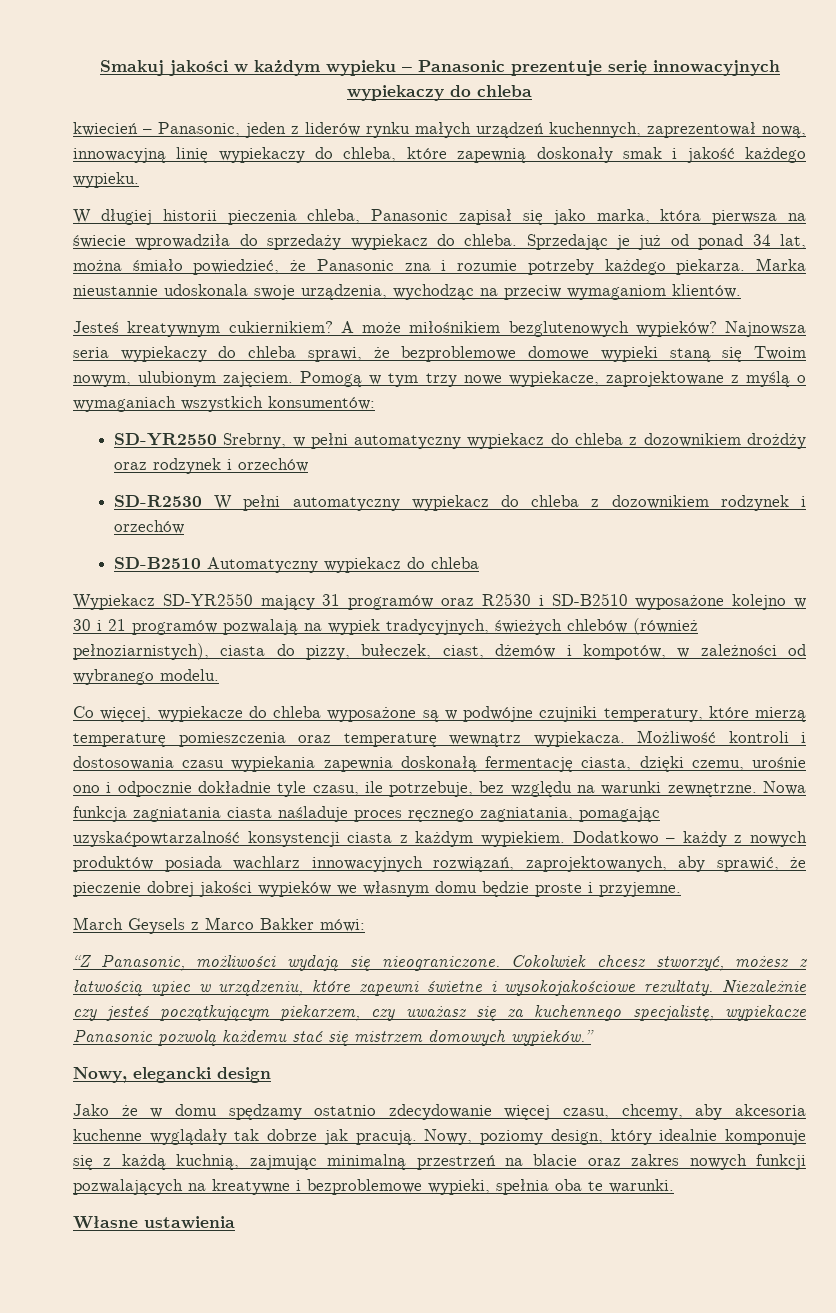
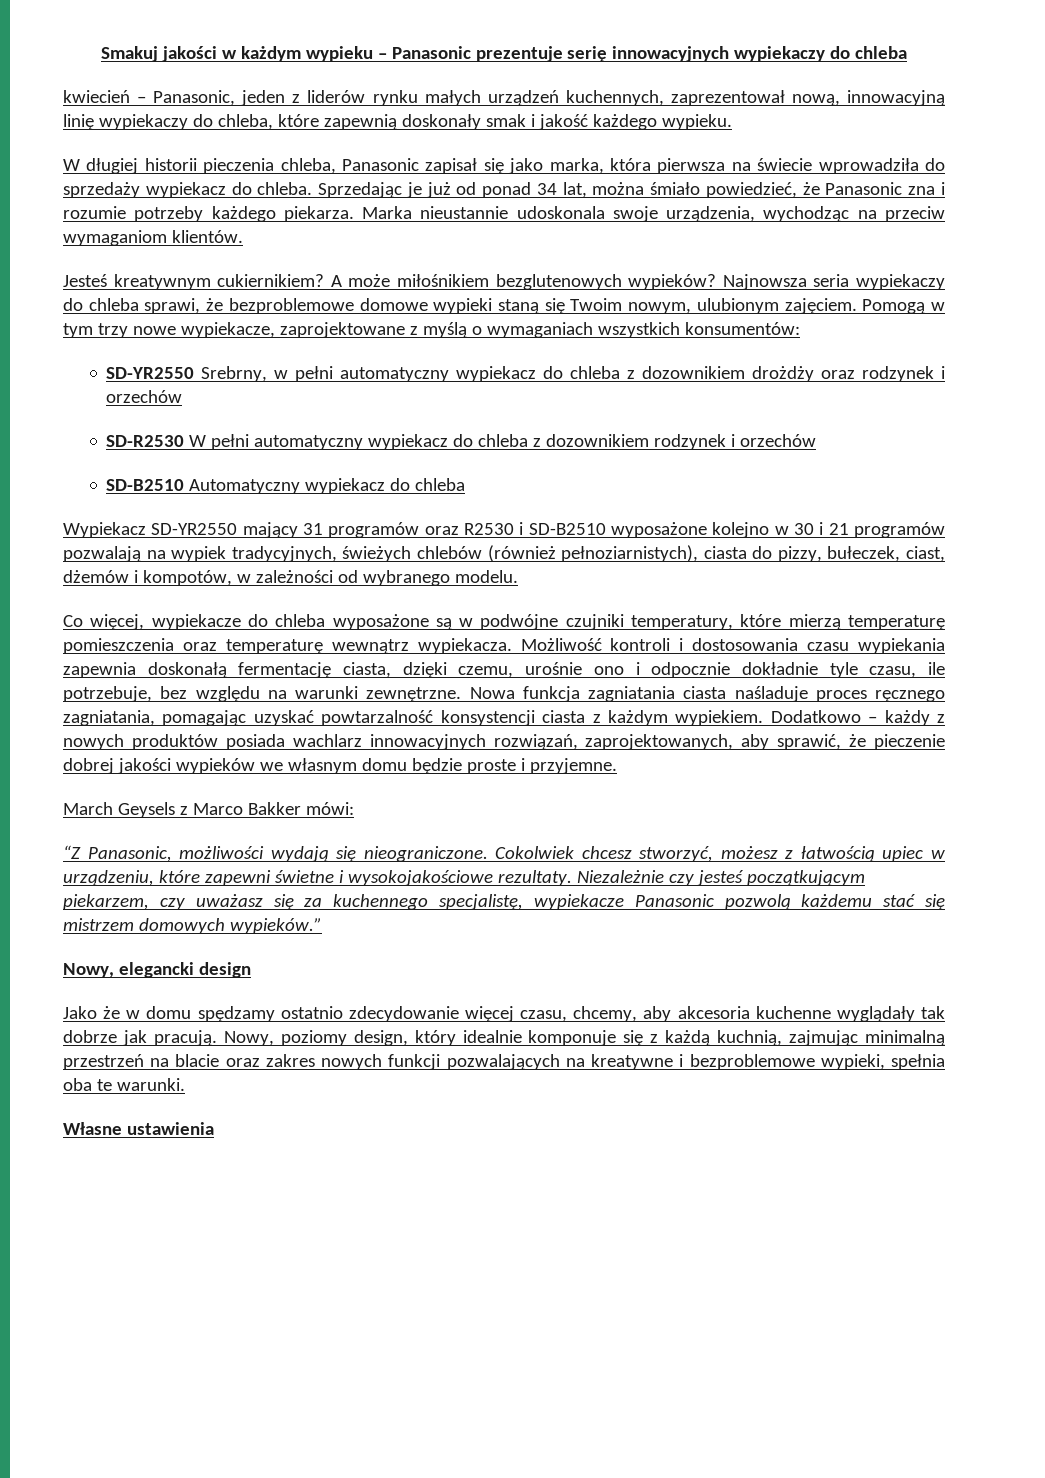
[73,831,240,847] uzyskaćpowtarzalność -> [253,710,434,726] uzyskać powtarzalność

